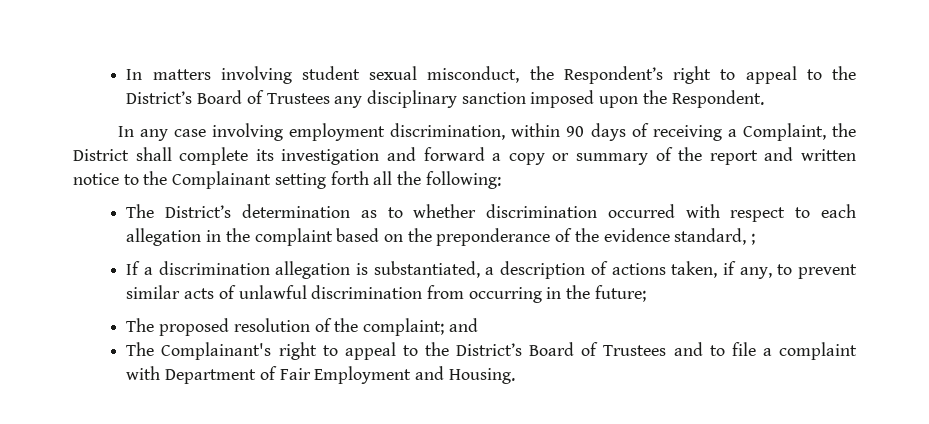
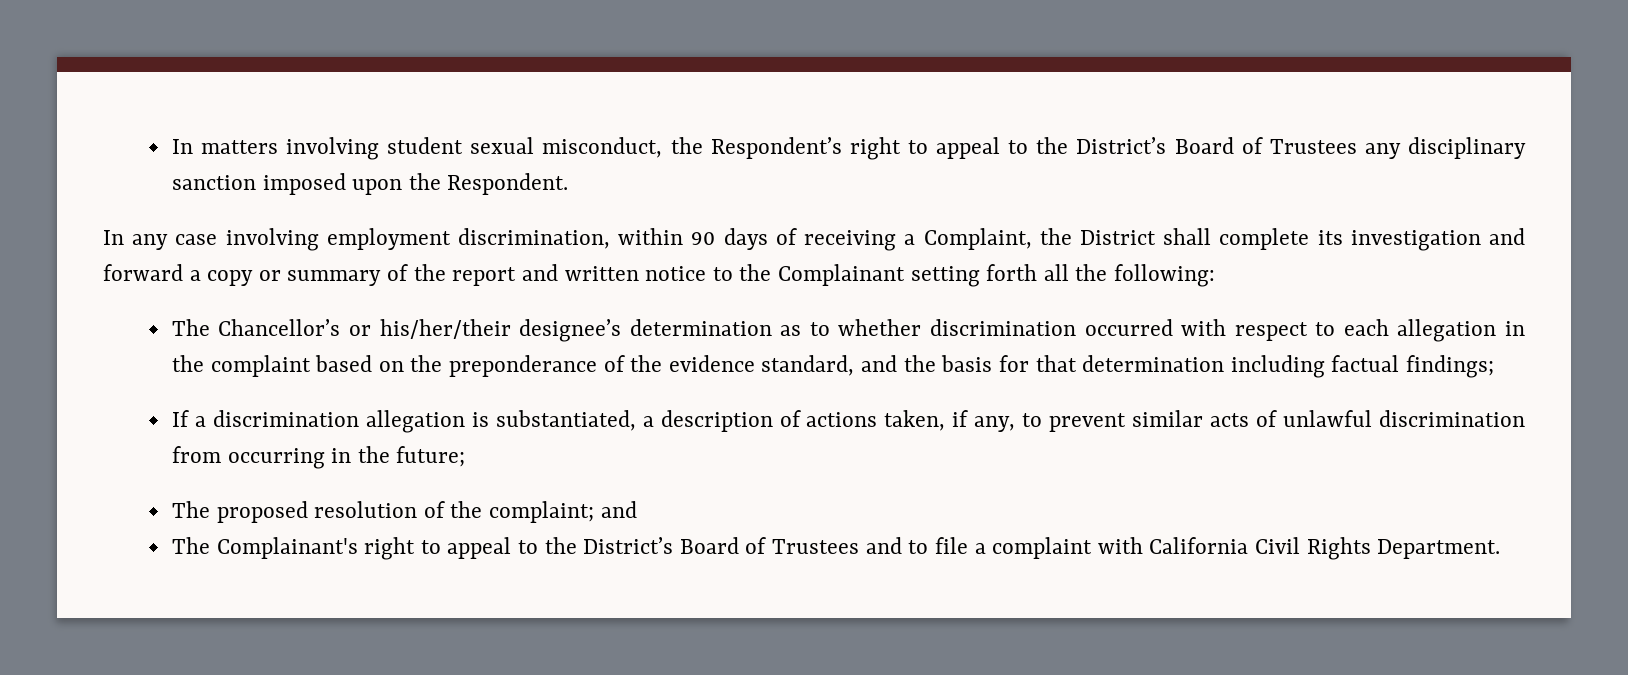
[165,205,232,218] District’s -> [218,319,622,342] Chancellor’s or his/her/their designee’s
[751,233,756,245] ; -> [861,355,1494,378] and the basis for that determination including factual findings;
[165,366,515,384] Department of Fair Employment and Housing. -> [1149,537,1501,560] California Civil Rights Department.

